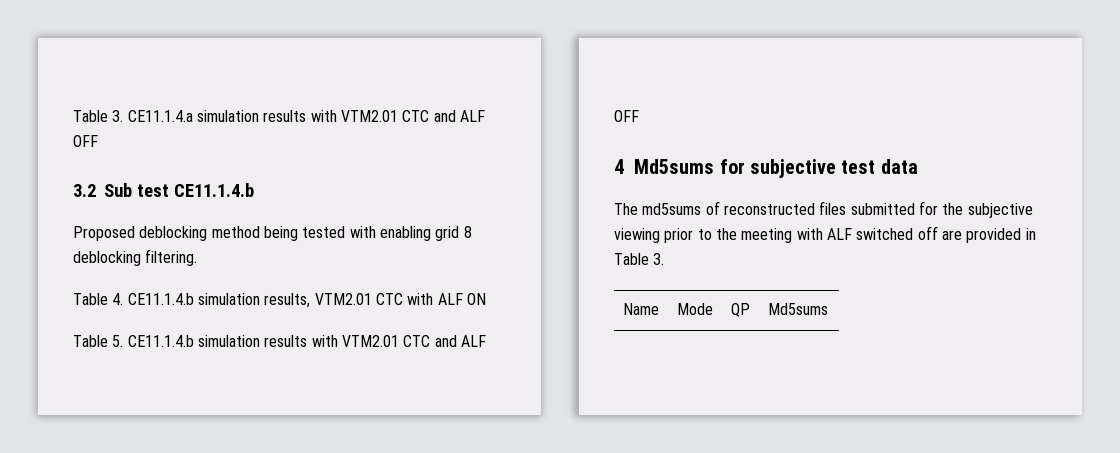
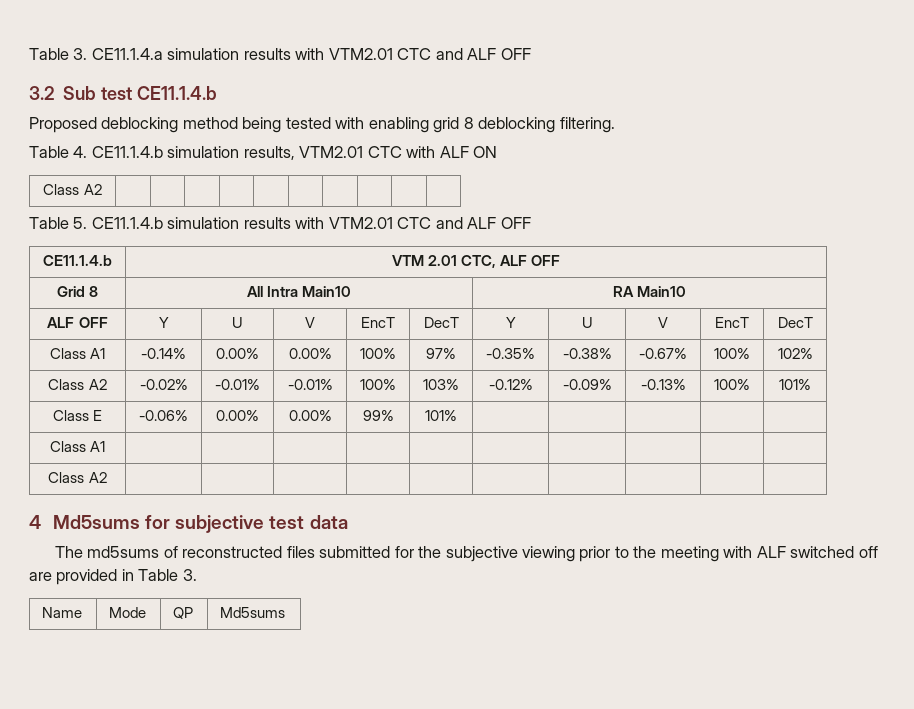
(486, 299) none -> [43,184,102,195] // Class A2 | | | | | | | | | |
(639, 116) none -> [43,255,112,266] [391,255,561,268] [56,286,99,297] [246,286,352,297] [612,286,687,297] [47,317,108,328] [158,317,169,328] [232,317,243,328] [305,317,315,328] [361,317,395,328] [423,317,459,328] [505,317,516,328] [581,317,593,328] [658,317,668,328] [715,317,749,328] [777,317,813,328] [49,348,106,359] [141,348,186,359] [216,348,259,359] [288,348,332,359] [360,348,396,359] [426,348,456,359] [486,348,535,359] [562,348,612,359] [639,348,687,359] [714,348,750,359] [777,348,813,359] [48,379,107,390] [139,379,188,390] [215,379,260,390] [287,379,333,390] [360,379,396,390] [423,379,459,390] [488,379,533,390] [562,379,612,390] [640,379,686,390] [714,379,750,390] [779,379,811,390] [52,410,103,421] [139,410,188,421] [216,410,259,421] [288,410,332,421] [362,410,394,421] [425,410,457,421] [49,441,106,452] [48,472,107,483] // CE11.1.4.b | VTM 2.01 CTC, ALF OFF // Grid 8 | All Intra Main10 | RA Main10 // ALF OFF | Y | U | V | EncT | DecT | Y | U | V | EncT | DecT // Class A1 | -0.14% | 0.00% | 0.00% | 100% | 97% | -0.35% | -0.38% | -0.67% | 100% | 102% // Class A2 | -0.02% | -0.01% | -0.01% | 100% | 103% | -0.12% | -0.09% | -0.13% | 100% | 101% // Class E | -0.06% | 0.00% | 0.00% | 99% | 101% | | | | | // Class A1 | | | | | | | | | | // Class A2 | | | | | | | | | |

